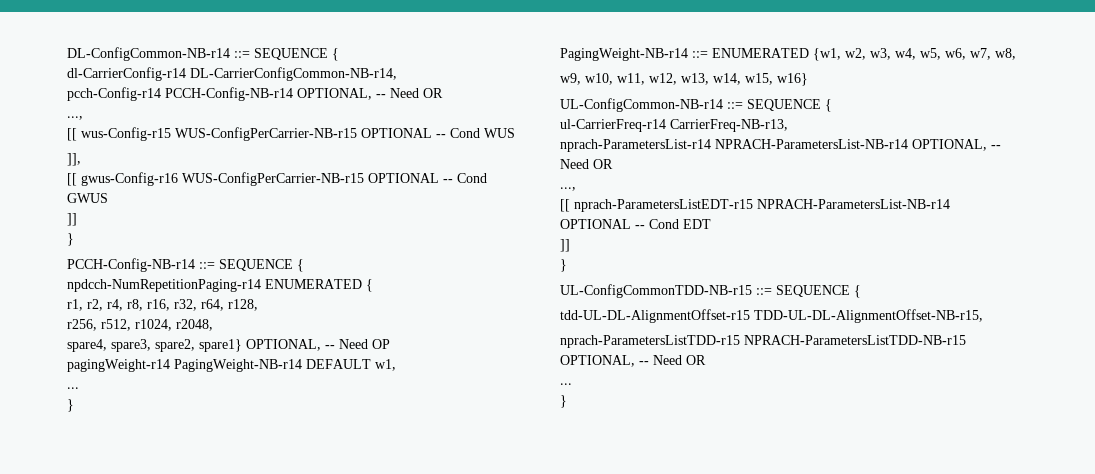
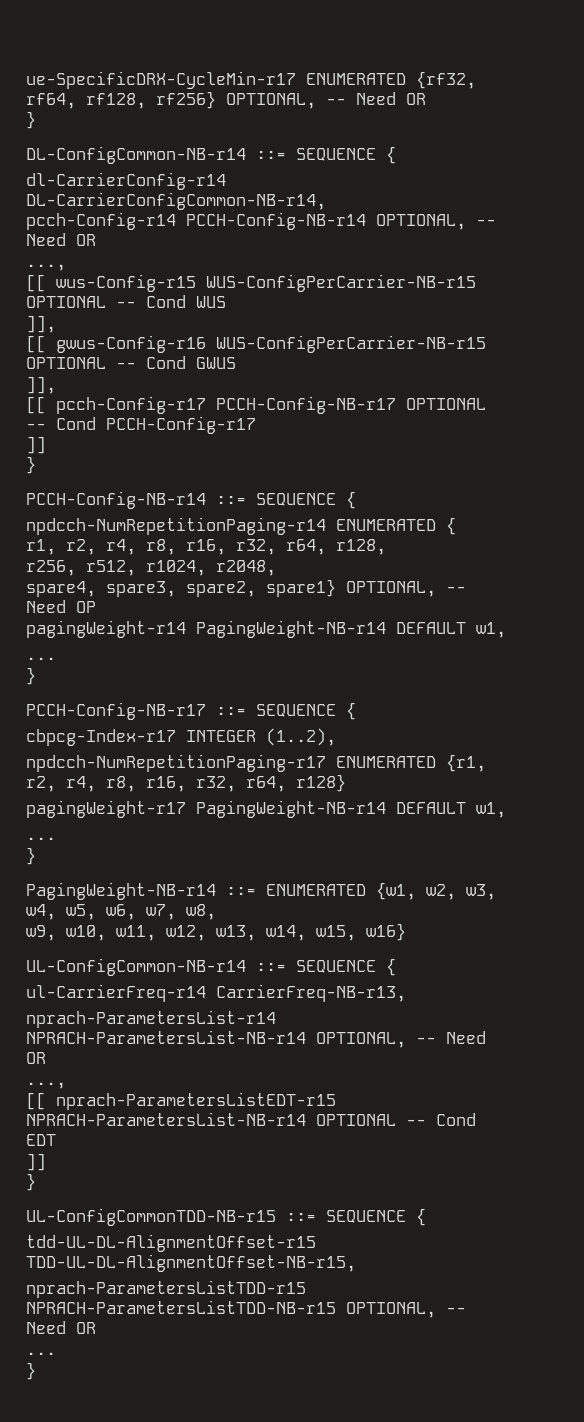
(67, 54) none -> [26,71,476,89] [26,91,426,109] [26,111,36,129] ue-SpecificDRX-CycleMin-r17 ENUMERATED {rf32, rf64, rf128, rf256} OPTIONAL, -- Need OR // } //
(108, 198) none -> [26,376,56,394] [26,396,486,414] [26,416,256,434] // ]], // [[ pcch-Config-r17 PCCH-Config-NB-r17 OPTIONAL -- Cond PCCH-Config-r17
(74, 405) none -> [26,702,356,720] [26,728,336,746] [26,754,486,772] [26,774,346,792] [26,800,506,818] [26,837,56,840] [26,847,36,865] // PCCH-Config-NB-r17 ::= SEQUENCE { // cbpcg-Index-r17 INTEGER (1..2), // npdcch-NumRepetitionPaging-r17 ENUMERATED {r1, r2, r4, r8, r16, r32, r64, r128} // pagingWeight-r17 PagingWeight-NB-r14 DEFAULT w1, // ... // }

